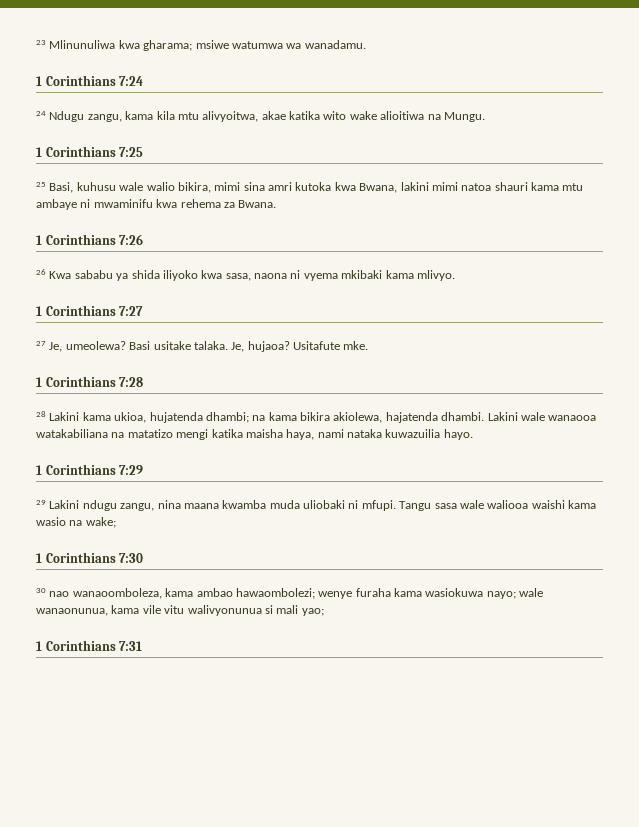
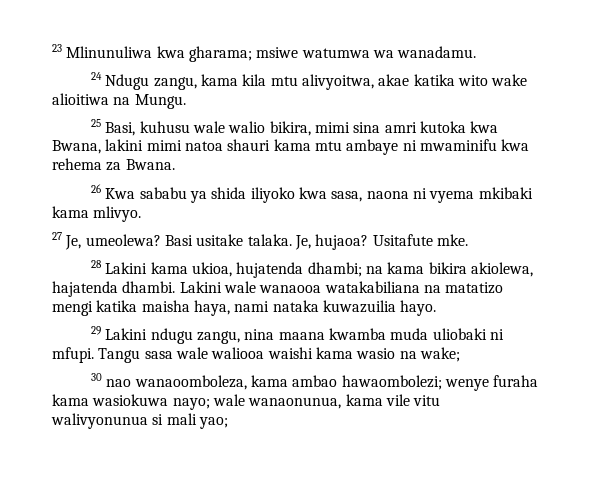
[36,75,144,86] // 1 Corinthians 7:24 -> (477, 52) none
[36,146,144,157] // 1 Corinthians 7:25 -> (186, 101) none
[36,234,144,245] // 1 Corinthians 7:26 -> (175, 164) none
[36,305,144,316] // 1 Corinthians 7:27 -> (142, 214) none
[36,376,144,387] // 1 Corinthians 7:28 -> (468, 240) none
[36,464,144,475] // 1 Corinthians 7:29 -> (437, 308) none
[36,552,144,563] // 1 Corinthians 7:30 -> (460, 354) none
[36,640,143,651] // 1 Corinthians 7:31 -> (228, 423) none

